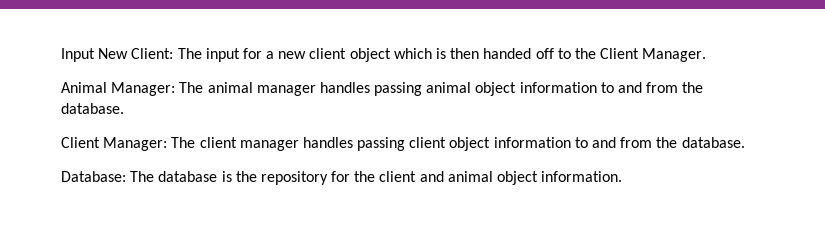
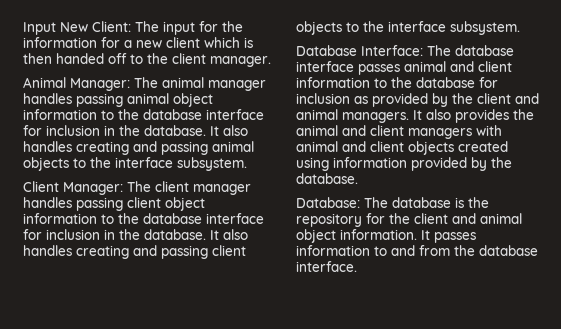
(262, 53) none -> [222,21,243,32] [23,37,120,48] the information for
[349,48,391,62] object -> (200, 42) none
[600,48,707,62] Client Manager. -> [172,53,271,67] client manager.
[618,82,704,93] [61,103,124,114] and from the database. -> [118,109,264,120] [23,125,248,136] [23,141,254,155] [23,157,247,171] the database interface for inclusion in the database. It also handles creating and passing animal objects to the interface subsystem.
[592,137,653,148] and from -> [118,213,264,224] [23,229,248,240] [23,245,246,259] [296,21,520,35] [296,45,514,56] [296,61,512,75] [296,77,498,88] [296,93,539,107] [296,109,534,123] [296,125,502,139] [296,141,508,155] [296,157,487,171] the database interface for inclusion in the database. It also handles creating and passing client objects to the interface subsystem. // Database Interface: The database interface passes animal and client information to the database for inclusion as provided by the client and animal managers. It also provides the animal and client managers with animal and client objects created using information provided by
(623, 176) none -> [421,230,476,243] [296,245,538,256] [296,261,357,272] It passes information to and from the database interface.

